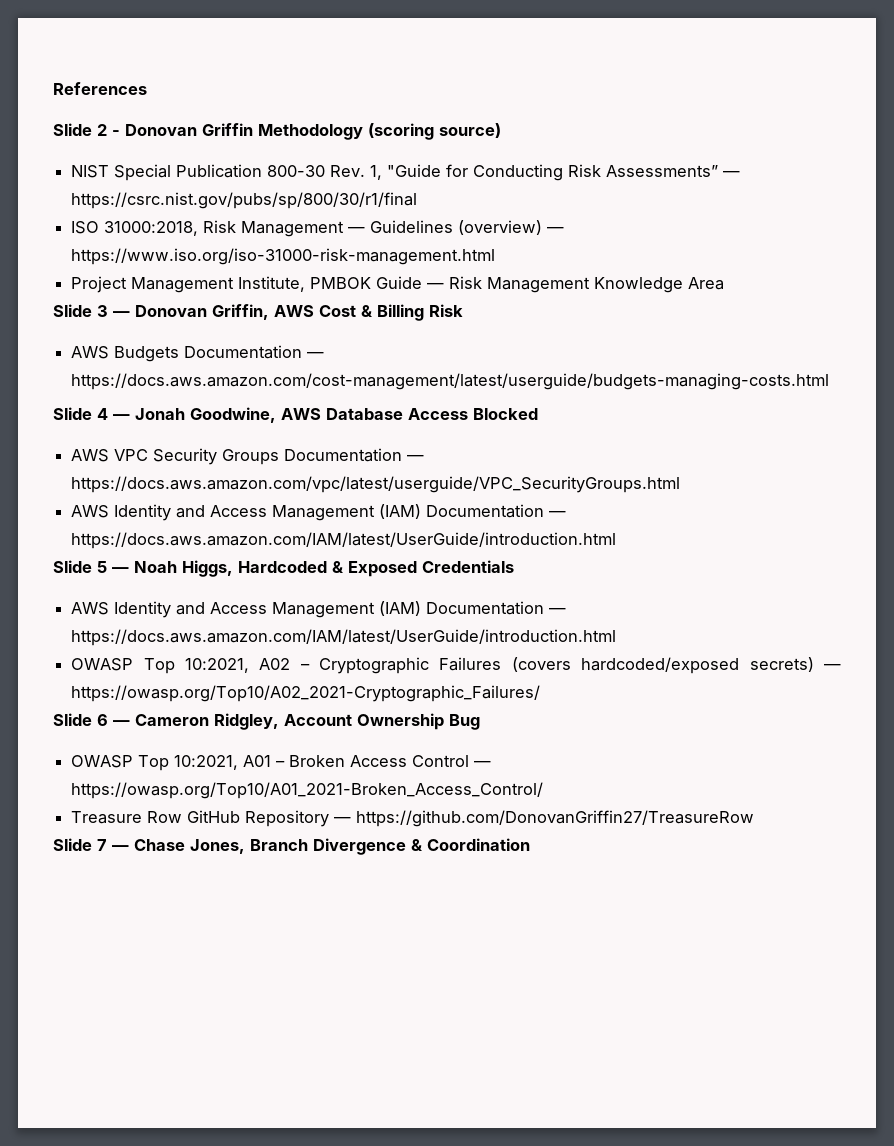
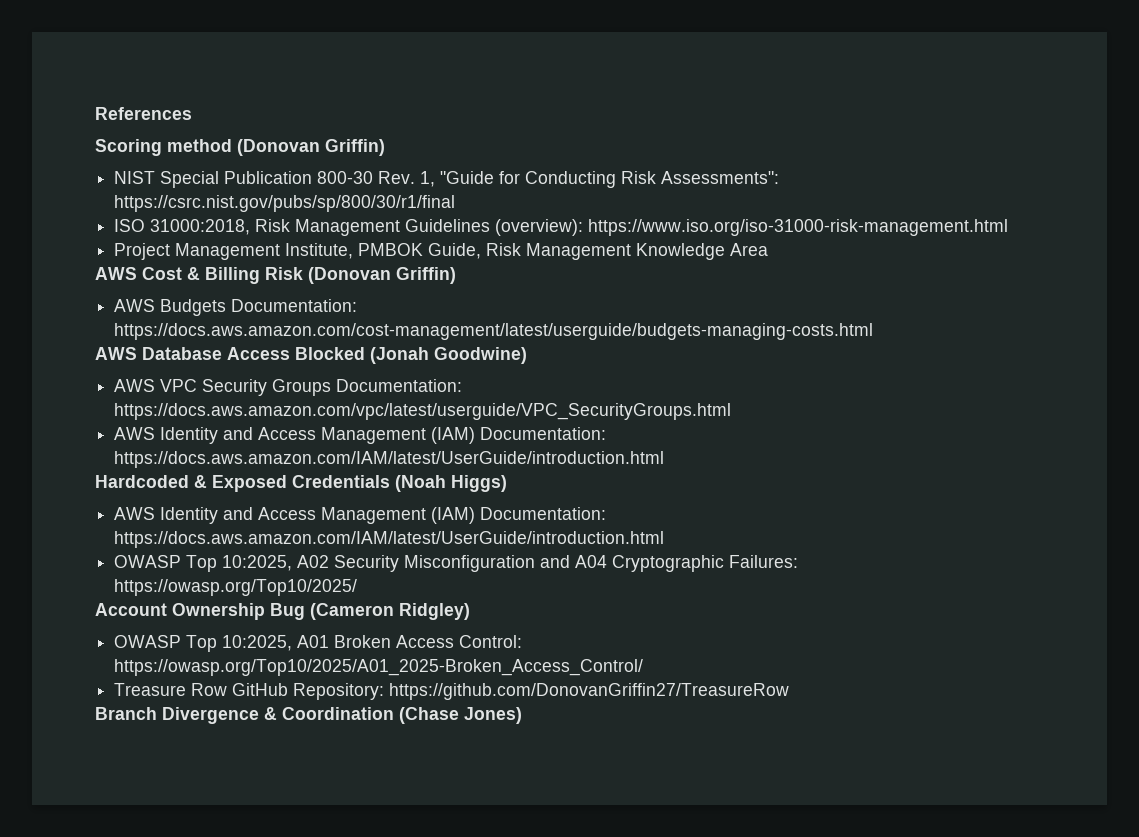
[53,123,501,140] Slide 2 - Donovan Griffin Methodology (scoring source) -> [95,139,385,156] Scoring method (Donovan Griffin)
[606,165,741,177] Assessments” — -> [661,171,780,184] Assessments":
[348,220,565,235] — Guidelines (overview) — -> [405,219,584,236] Guidelines (overview):
[376,276,445,289] Guide — -> [428,243,482,259] Guide,
[53,304,269,320] Slide 3 — Donovan Griffin, -> (769, 249) none
(463, 310) none -> [308,267,456,284] (Donovan Griffin)
[184,345,325,359] Documentation — -> [231,299,358,312] Documentation:
[53,407,276,423] Slide 4 — Jonah Goodwine, -> (874, 331) none
(538, 414) none -> [370,347,527,364] (Jonah Goodwine)
[284,448,425,462] Documentation — -> [336,379,463,392] Documentation:
[426,504,567,518] [71,532,617,549] [53,560,233,577] Documentation — https://docs.aws.amazon.com/IAM/latest/UserGuide/introduction.html // Slide 5 — Noah Higgs, -> [480,427,607,440] [114,451,665,468] Documentation: https://docs.aws.amazon.com/IAM/latest/UserGuide/introduction.html //
[71,601,567,618] // AWS Identity and Access Management (IAM) Documentation — -> [395,475,507,492] [114,507,607,524] (Noah Higgs) // AWS Identity and Access Management (IAM) Documentation:
[184,657,841,674] [71,685,541,702] [53,713,279,730] 10:2021, A02 – Cryptographic Failures (covers hardcoded/exposed secrets) — https://owasp.org/Top10/A02_2021-Cryptographic_Failures/ // Slide 6 — Cameron Ridgley, -> [222,555,799,572] [114,579,358,596] 10:2025, A02 Security Misconfiguration and A04 Cryptographic Failures: https://owasp.org/Top10/2025/ //
[71,755,492,771] [71,782,544,799] // OWASP Top 10:2021, A01 – Broken Access Control — https://owasp.org/Top10/A01_2021-Broken_Access_Control/ -> [310,603,470,620] [114,635,523,652] [114,659,644,676] (Cameron Ridgley) // OWASP Top 10:2025, A01 Broken Access Control: https://owasp.org/Top10/2025/A01_2025-Broken_Access_Control/
[245,810,352,827] Repository — -> [293,683,385,700] Repository:
[53,838,245,854] Slide 7 — Chase Jones, -> (790, 691) none
(530, 844) none -> [399,707,522,724] (Chase Jones)

